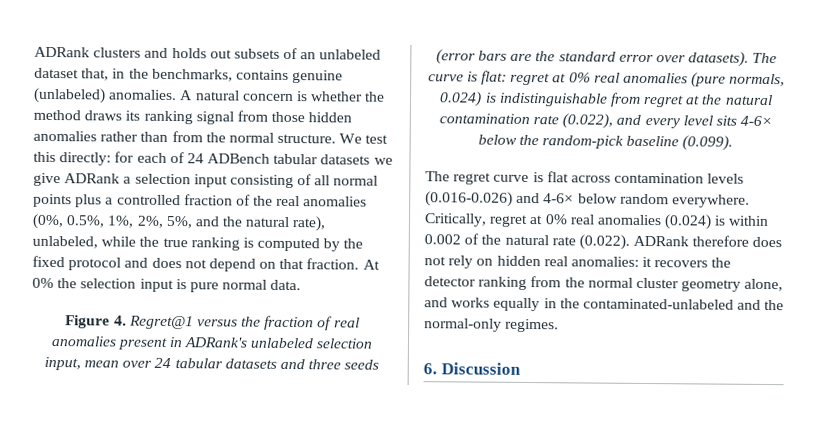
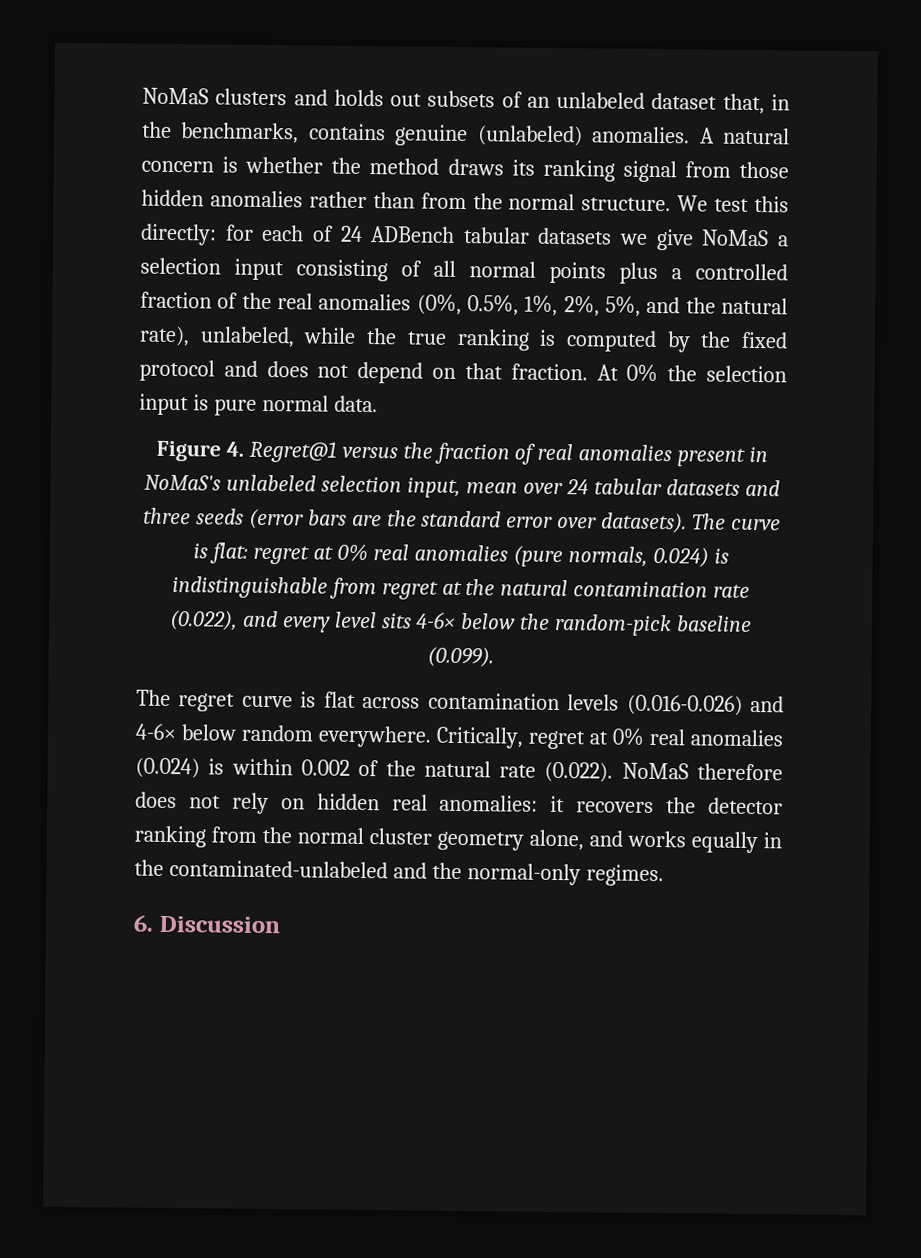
[34,46,90,58] ADRank -> [142,87,209,105] NoMaS
[64,173,121,184] ADRank -> [701,229,770,247] NoMaS
[184,337,249,348] ADRank's -> [144,474,222,491] NoMaS's
[633,235,690,247] ADRank -> [621,762,689,780] NoMaS

